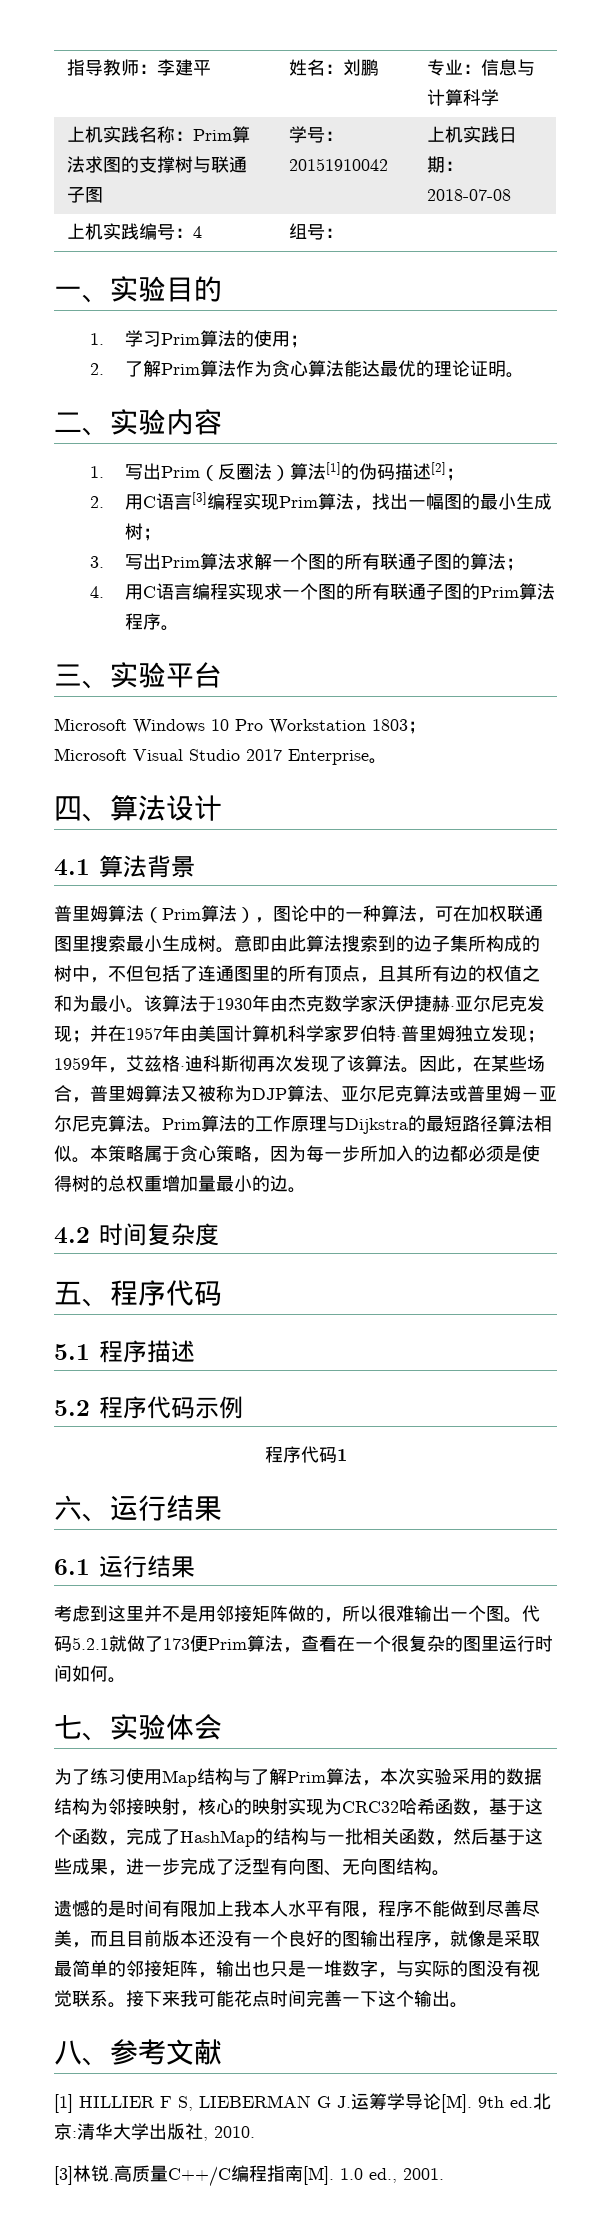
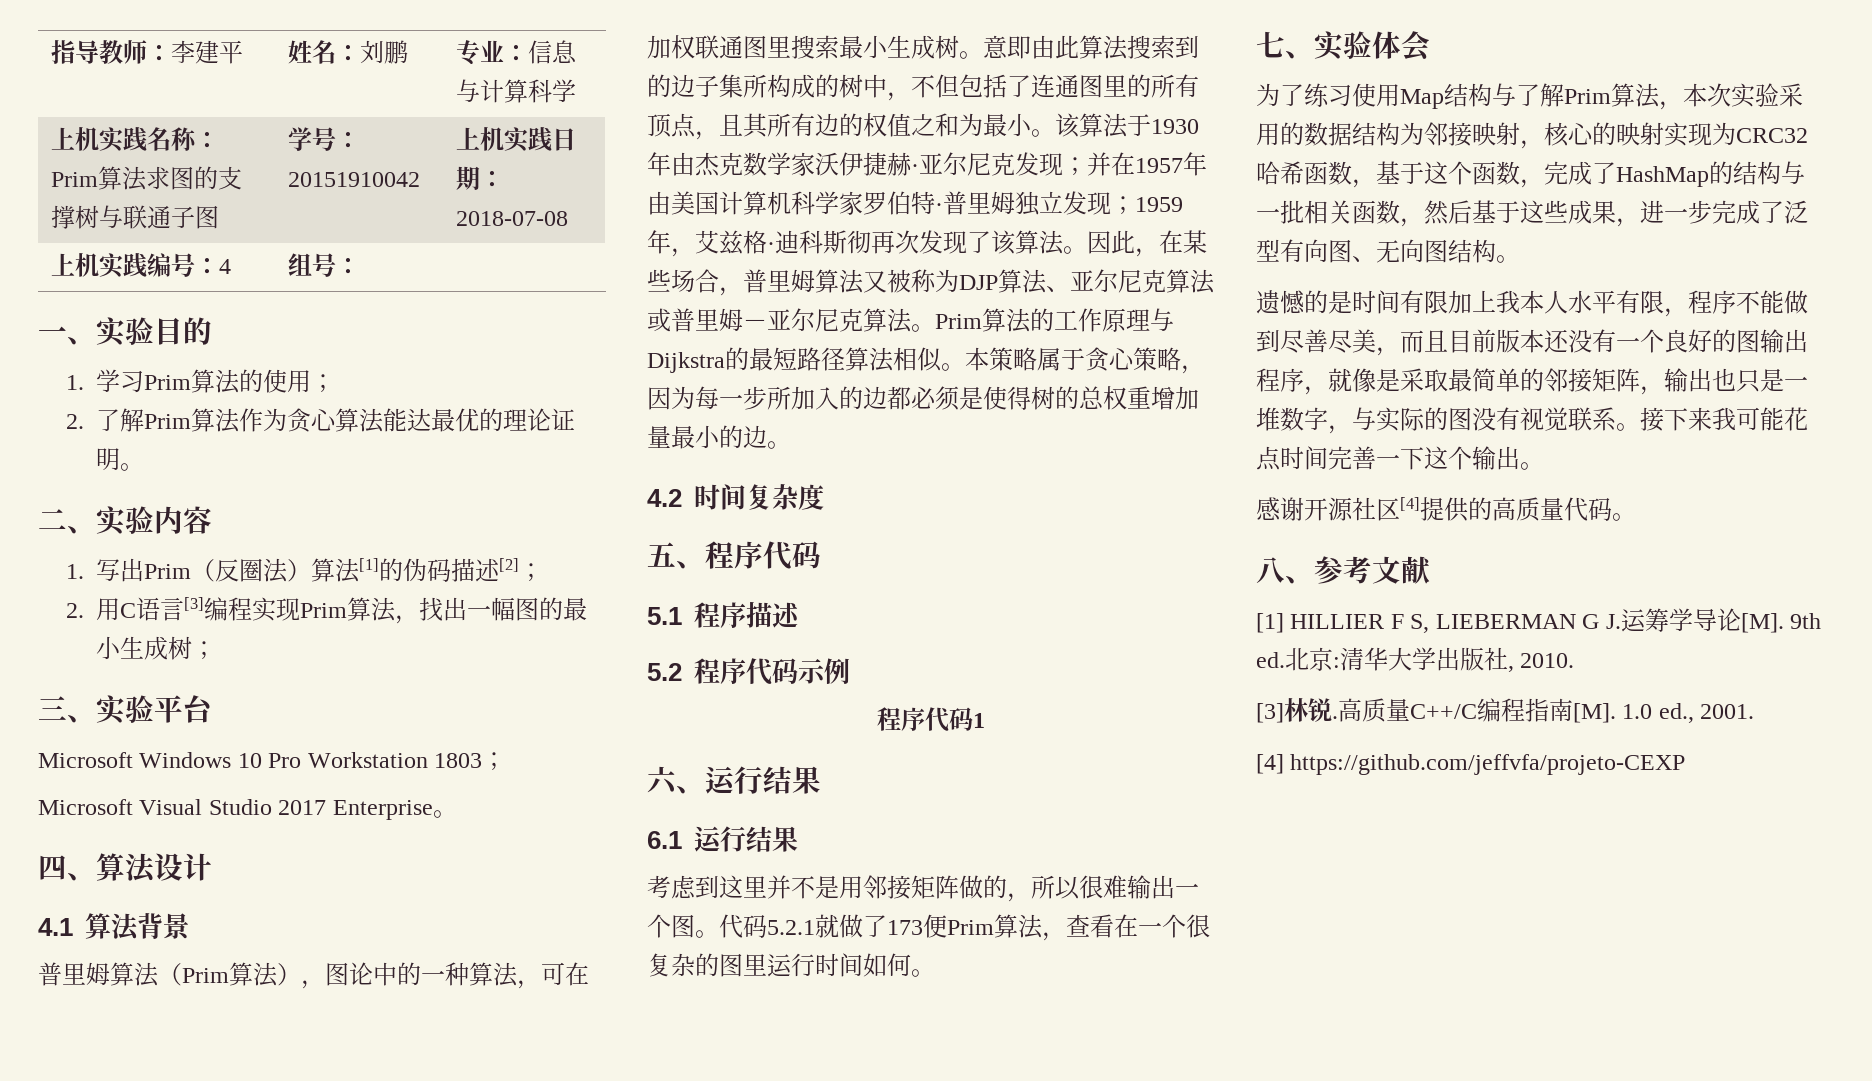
[89,553,525,571] [89,583,556,600] [125,613,180,631] // 3.写出Prim算法求解一个图的所有联通子图的算法； // 4.用C语言编程实现求一个图的所有联通子图的Prim算法程序。 -> (216, 650) none
(468, 2005) none -> [1256,497,1636,522] // 感谢开源社区[4]提供的高质量代码。
(444, 2174) none -> [1256,754,1686,775] // [4] https://github.com/jeffvfa/projeto-CEXP

